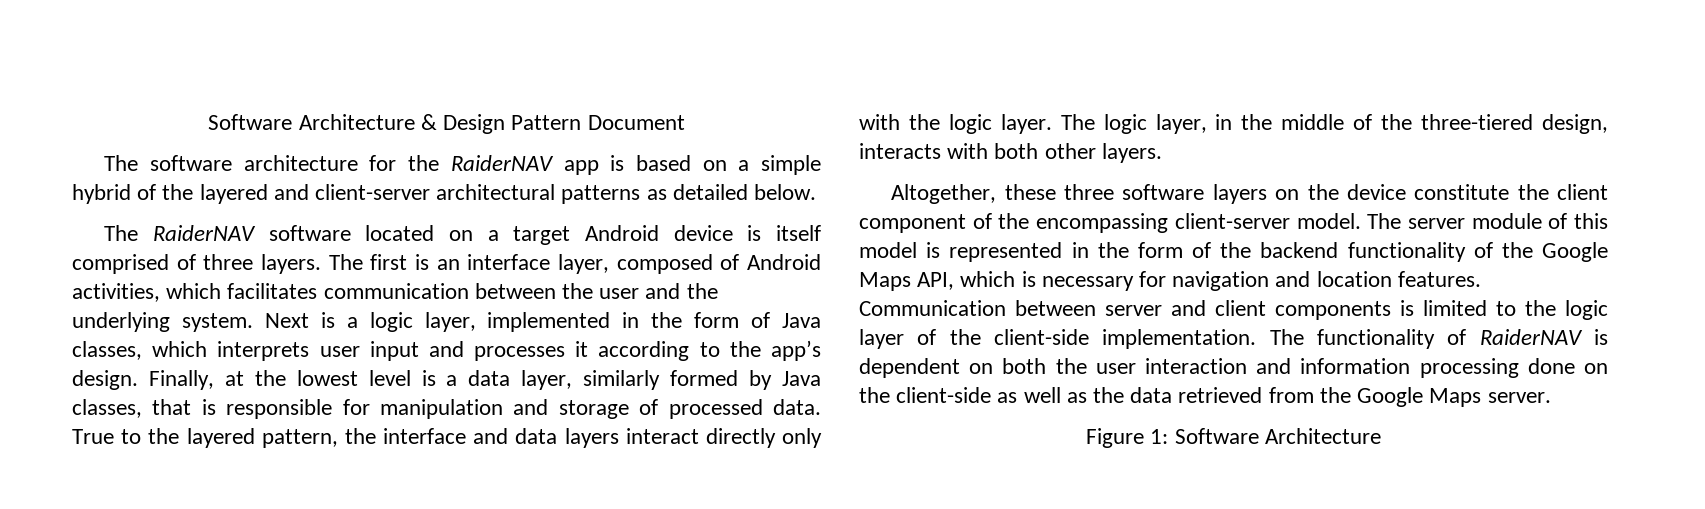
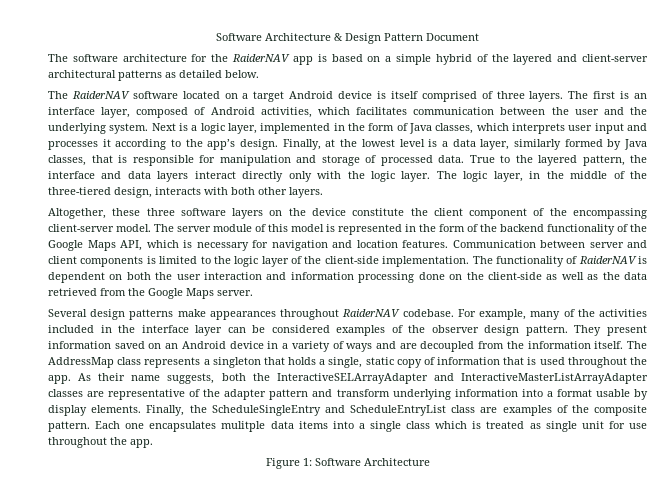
(1551, 397) none -> [48,309,648,320] [48,325,648,336] [48,341,647,352] [48,357,647,368] [48,373,648,384] [48,389,648,400] [48,405,647,416] [48,421,647,432] [48,437,153,448] // Several design patterns make appearances throughout RaiderNAV codebase. For example, many of the activities included in the interface layer can be considered examples of the observer design pattern. They present information saved on an Android device in a variety of ways and are decoupled from the information itself. The AddressMap class represents a singleton that holds a single, static copy of information that is used throughout the app. As their name suggests, both the InteractiveSELArrayAdapter and InteractiveMasterListArrayAdapter classes are representative of the adapter pattern and transform underlying information into a format usable by display elements. Finally, the ScheduleSingleEntry and ScheduleEntryList class are examples of the composite pattern. Each one encapsulates mulitple data items into a single class which is treated as single unit for use throughout the app.

